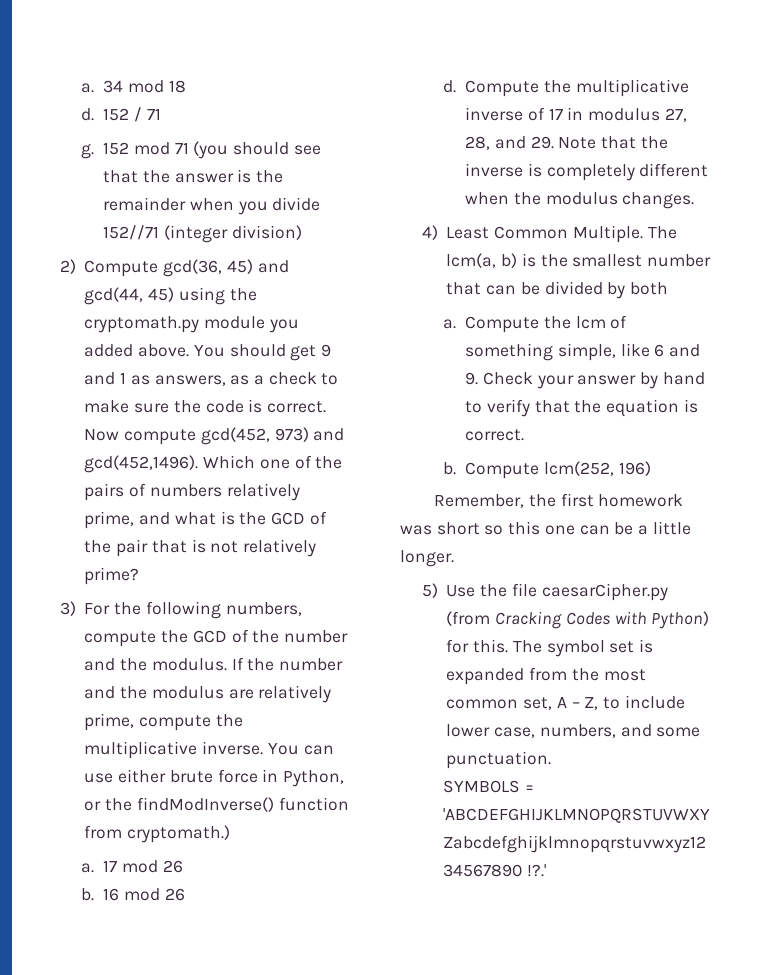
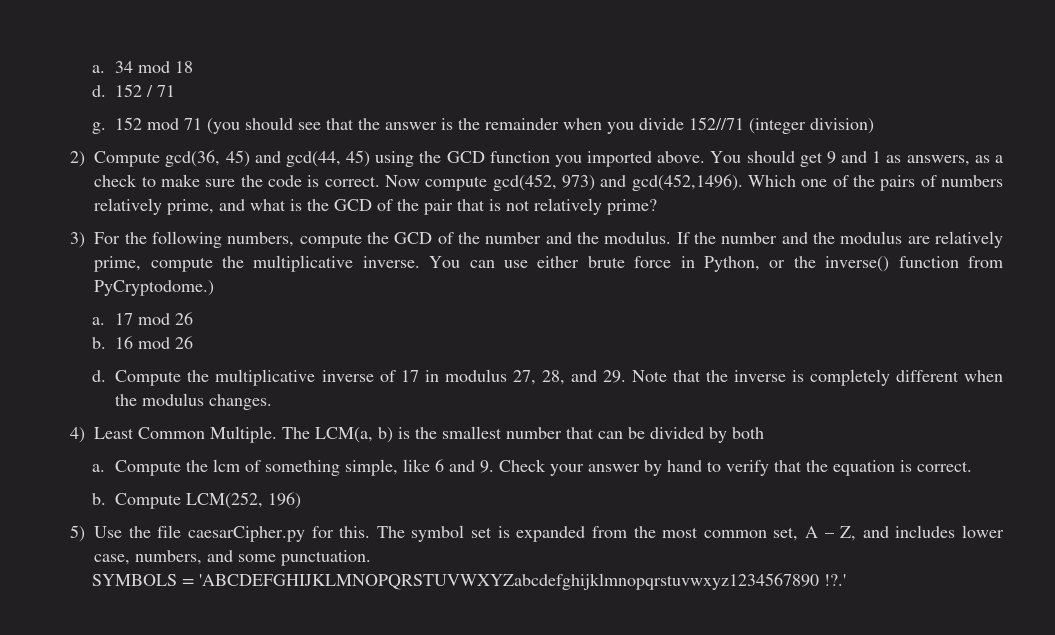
[84,316,299,333] [84,344,134,357] cryptomath.py module you added -> [446,151,653,167] GCD function you imported
[136,797,274,812] findModInverse() -> [825,256,890,272] inverse()
[127,825,231,843] cryptomath.) -> [94,280,215,296] PyCryptodome.)
[446,253,497,268] lcm(a, -> [315,427,374,443] LCM(a,
[543,461,614,476] lcm(252, -> [186,492,264,509] LCM(252,
[434,493,684,508] [400,521,691,535] [400,550,454,567] // Remember, the first homework was short so this one can be a little longer. -> (302, 500) none
[446,611,710,629] (from Cracking Codes with Python) -> (306, 534) none
[603,695,685,709] to include -> [862,525,956,538] and includes

